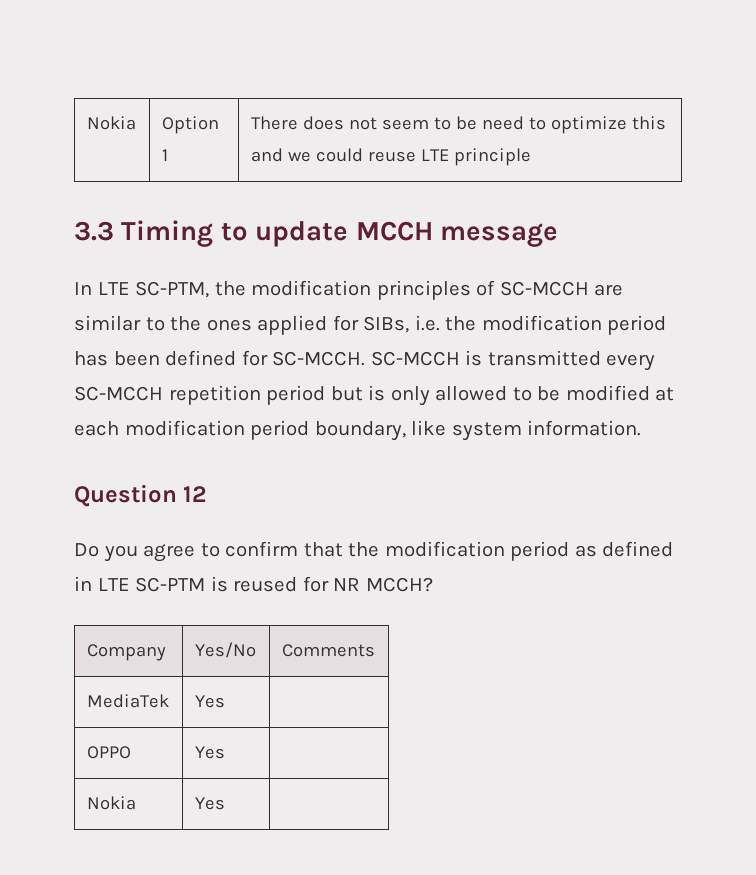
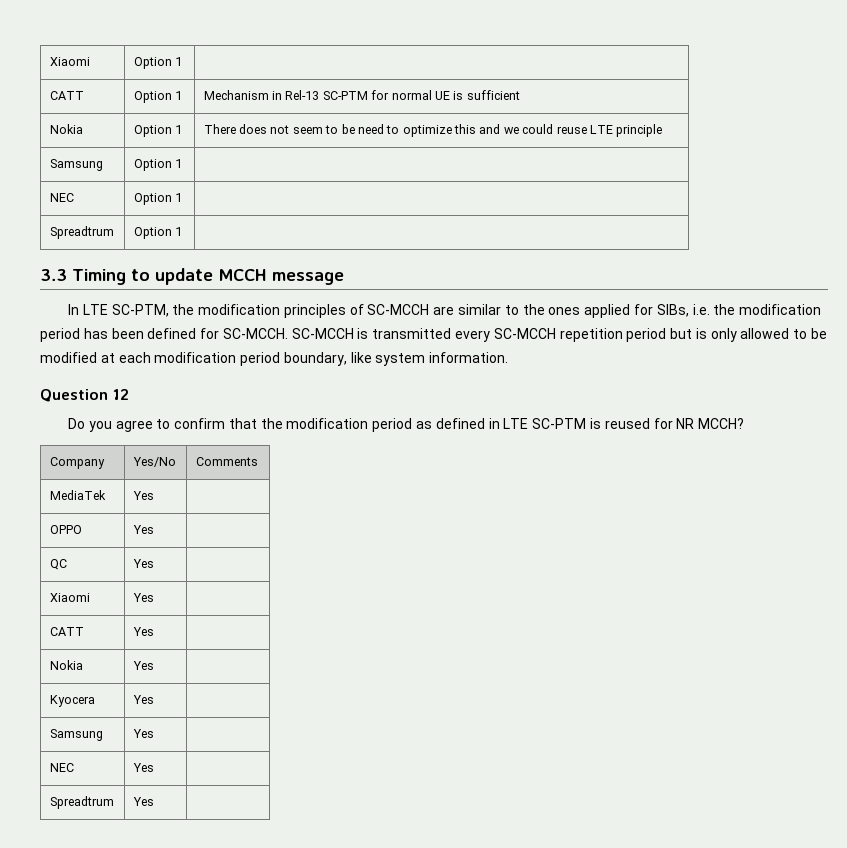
(86, 123) none -> [49,57,90,66] [133,57,183,69] [49,91,84,100] [133,91,183,103] [203,90,520,100] Xiaomi | Option 1 | // CATT | Option 1 | Mechanism in Rel-13 SC-PTM for normal UE is sufficient //
(531, 157) none -> [49,159,103,171] [133,159,183,171] [49,193,74,202] [133,193,183,205] [49,226,114,239] [133,227,183,239] // Samsung | Option 1 | // NEC | Option 1 | // Spreadtrum | Option 1 |
[86,796,136,810] Nokia -> [49,559,67,570] [132,559,154,568] [49,593,90,602] [132,593,154,602] [49,627,84,636] [132,627,154,636] [49,660,83,670] [132,661,154,670] [49,695,95,707] [132,695,154,704] [49,729,103,741] [132,729,154,738] [49,763,74,772] [132,763,154,772] [49,796,114,809] QC | Yes | // Xiaomi | Yes | // CATT | Yes | // Nokia | Yes | // Kyocera | Yes | // Samsung | Yes | // NEC | Yes | // Spreadtrum

